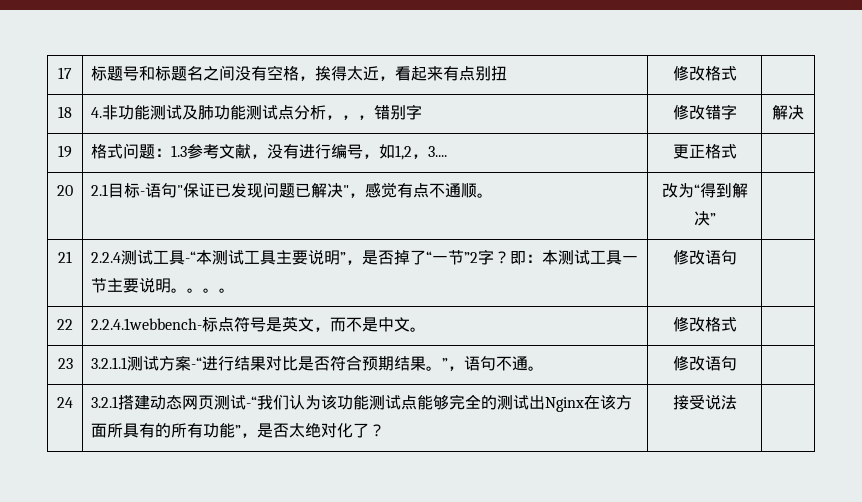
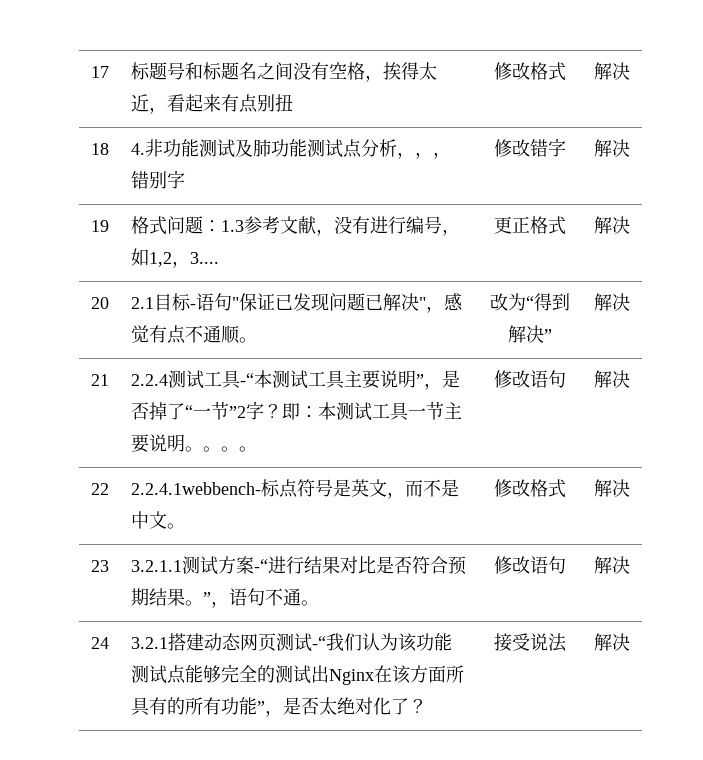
(737, 73) none -> [594,62,630,80] 解决
(737, 151) none -> [594,216,630,234] 解决
(716, 218) none -> [594,293,630,311] 解决
(737, 257) none -> [594,370,630,388] 解决
(737, 324) none -> [594,479,630,497] 解决
(737, 363) none -> [594,556,630,574] 解决
(737, 402) none -> [594,633,630,651] 解决

